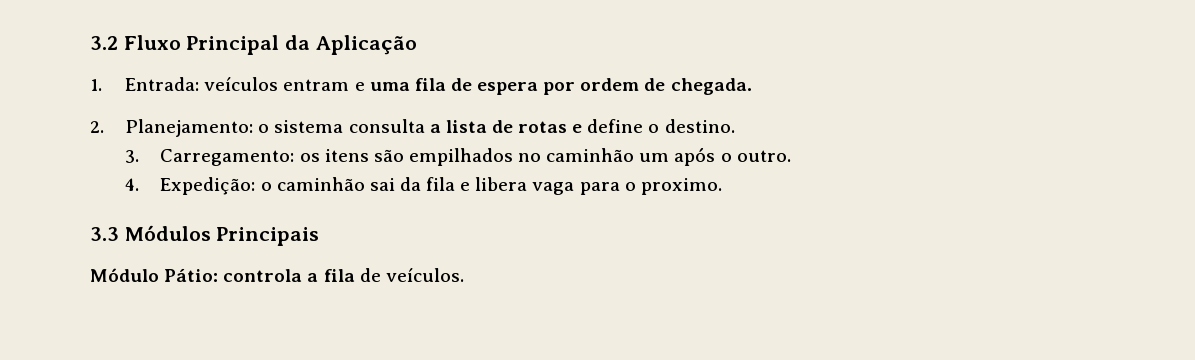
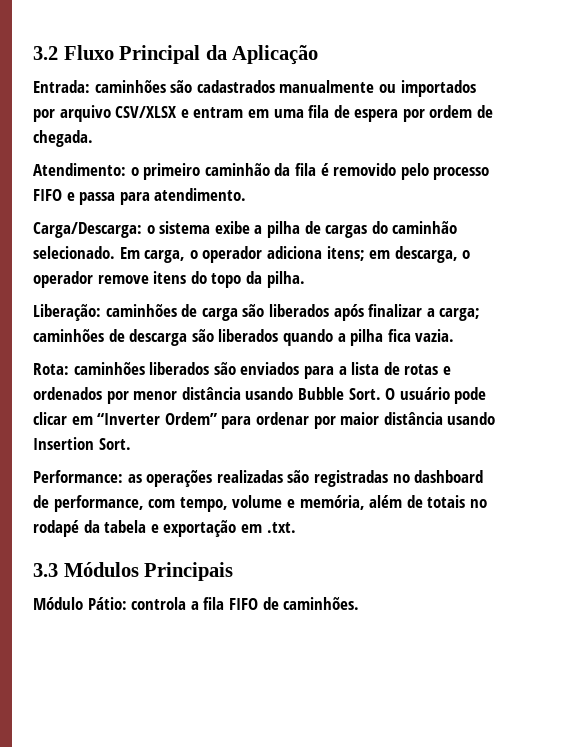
[90,77,365,91] 1. Entrada: veículos entram e -> [33,80,476,97] [33,105,269,122] Entrada: caminhões são cadastrados manualmente ou importados por arquivo CSV/XLSX e entram em
[90,119,425,137] 2. Planejamento: o sistema consulta -> [33,163,490,180] [33,188,247,205] [33,221,458,238] [33,246,471,263] [33,271,305,288] [33,304,481,321] [33,329,455,346] [33,362,334,379] Atendimento: o primeiro caminhão da fila é removido pelo processo FIFO e passa para atendimento. // Carga/Descarga: o sistema exibe a pilha de cargas do caminhão selecionado. Em carga, o operador adiciona itens; em descarga, o operador remove itens do topo da pilha. // Liberação: caminhões de carga são liberados após finalizar a carga; caminhões de descarga são liberados quando a pilha fica vazia. // Rota: caminhões liberados são enviados para
[587,119,735,133] [125,147,791,166] [125,177,722,195] define o destino. // 3. Carregamento: os itens são empilhados no caminhão um após o outro. // 4. Expedição: o caminhão sai da fila e libera vaga para o proximo. -> [33,387,487,404] [33,412,496,429] [33,437,131,450] [33,470,484,487] [33,495,487,512] [33,520,296,537] ordenados por menor distância usando Bubble Sort. O usuário pode clicar em “Inverter Ordem” para ordenar por maior distância usando Insertion Sort. // Performance: as operações realizadas são registradas no dashboard de performance, com tempo, volume e memória, além de totais no rodapé da tabela e exportação em .txt.
[359,268,464,282] de veículos. -> [228,597,360,610] FIFO de caminhões.

